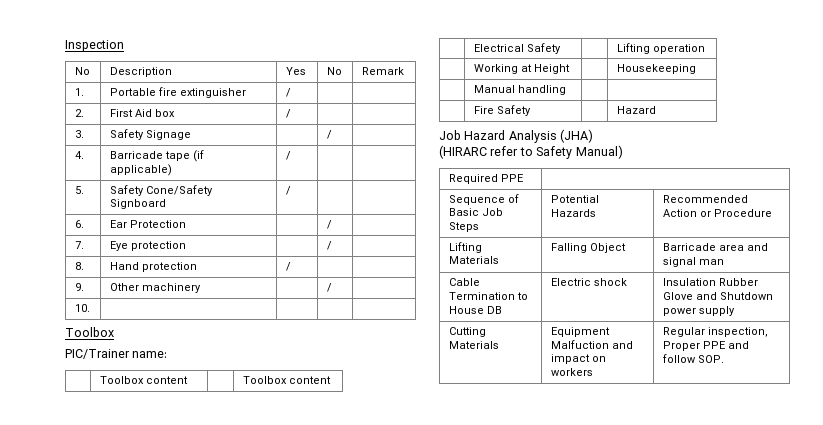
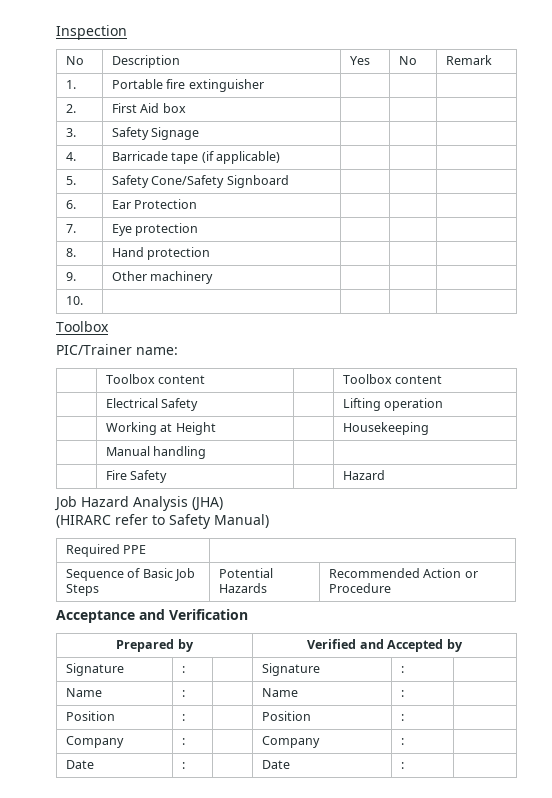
[285,88,291,97] / -> (264, 85) none
[285,109,291,118] / -> (186, 108) none
[326,130,332,139] / -> (200, 133) none
[285,151,291,160] / -> (281, 157) none
[285,186,291,195] / -> (289, 181) none
[326,220,332,229] / -> (198, 204) none
[326,241,332,250] / -> (199, 229) none
[285,262,291,271] / -> (211, 253) none
[326,283,332,292] / -> (214, 277) none
[448,242,482,253] [448,256,499,264] [550,243,626,253] [662,243,768,251] [662,257,724,267] [448,278,480,286] [448,292,528,300] [448,306,502,314] [550,278,627,286] [662,278,758,286] [662,292,773,300] [662,306,735,316] [448,327,486,337] [448,341,499,349] [550,327,610,337] [550,340,633,349] [550,354,606,364] [550,368,593,376] [662,327,768,337] [662,341,749,351] [662,354,724,363] // Lifting Materials | Falling Object | Barricade area and signal man // Cable Termination to House DB | Electric shock | Insulation Rubber Glove and Shutdown power supply // Cutting Materials | Equipment Malfuction and impact on workers | Regular inspection, Proper PPE and follow SOP. -> [56,609,248,623] [116,639,194,652] [307,639,463,652] [66,663,125,676] [182,666,186,673] [262,663,321,676] [401,666,405,673] [66,688,103,697] [182,690,186,697] [262,688,299,697] [401,690,405,697] [66,711,116,721] [182,714,186,721] [262,711,312,721] [401,714,405,721] [66,736,125,748] [182,738,186,745] [262,736,321,748] [401,738,405,745] [66,760,95,769] [182,762,186,769] [262,760,291,769] [401,762,405,769] // Acceptance and Verification // Prepared by | Verified and Accepted by // Signature | : | | Signature | : | // Name | : | | Name | : | // Position | : | | Position | : | // Company | : | | Company | : | // Date | : | | Date | : |

